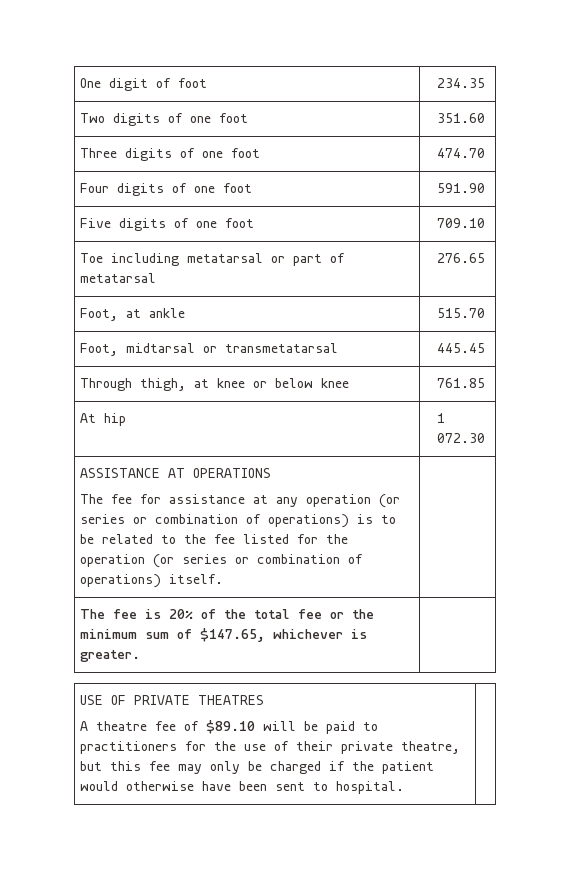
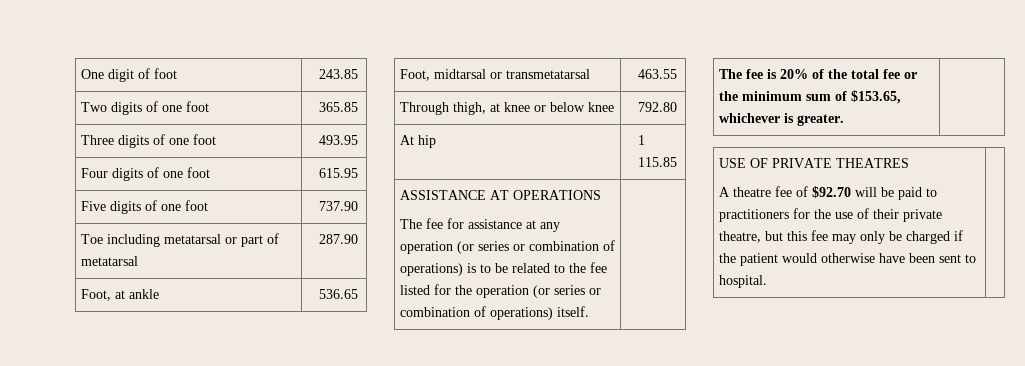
[437,78,486,88] 234.35 -> [318,69,358,79] 243.85
[437,113,486,123] 351.60 -> [318,102,358,112] 365.85
[437,148,486,158] 474.70 -> [318,135,358,145] 493.95
[437,183,486,193] 591.90 -> [318,168,358,178] 615.95
[437,218,486,228] 709.10 -> [318,201,358,211] 737.90
[437,253,486,263] 276.65 -> [318,234,358,244] 287.90
[437,308,486,318] 515.70 -> [318,289,358,299] 536.65
[437,343,486,353] 445.45 -> [637,69,677,79] 463.55
[437,378,486,388] 761.85 -> [637,102,677,112] 792.80
[437,433,486,443] 072.30 -> [637,157,677,167] 115.85
[200,628,266,642] $147.65, -> [850,90,901,104] $153.65,
[206,720,256,734] $89.10 -> [811,186,851,198] $92.70

